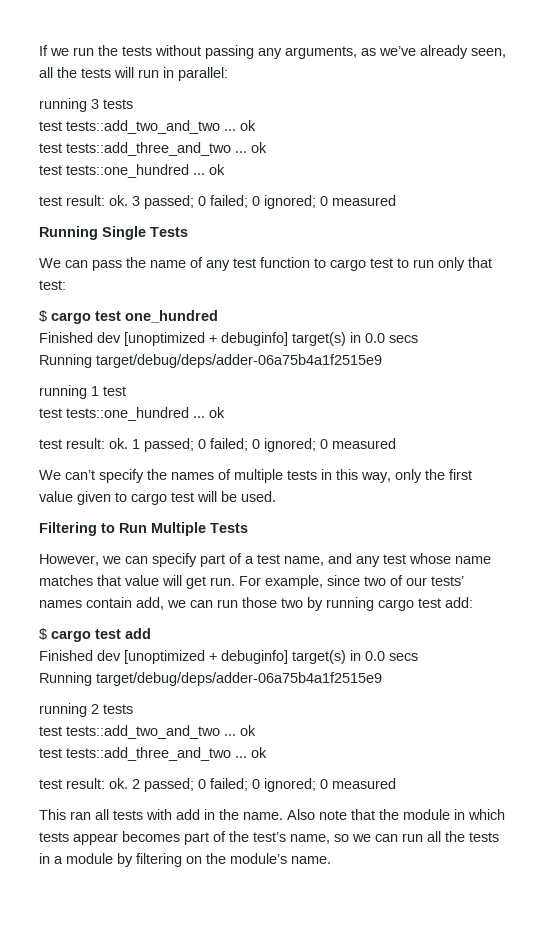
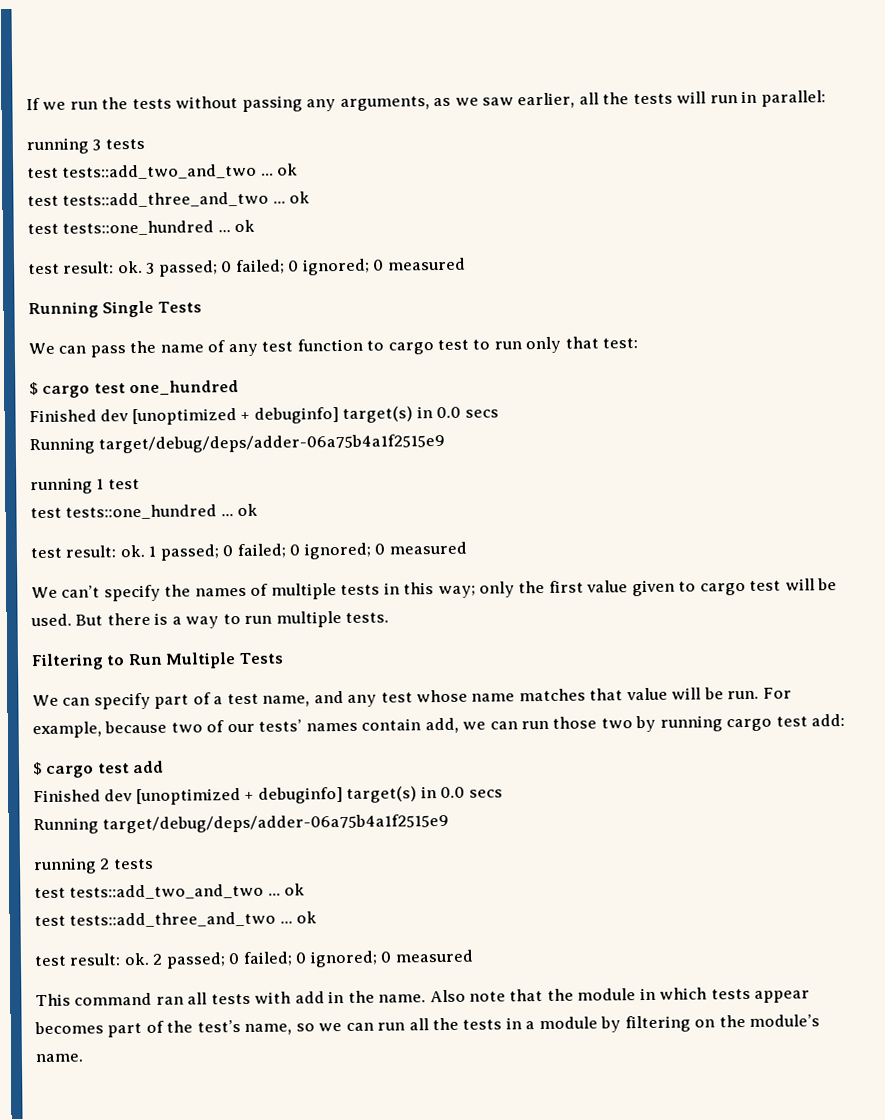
[379,45,506,59] we’ve already seen, -> [454,92,576,109] we saw earlier,
[361,472,391,483] way, -> [437,585,476,599] way;
(276, 496) none -> [75,611,390,629] But there is a way to run multiple tests.
[39,554,121,566] However, we -> [32,694,59,707] We
[186,576,206,589] get -> [703,687,724,700] be
[327,575,360,586] since -> [104,720,168,734] because
(66, 814) none -> [74,992,153,1006] command

